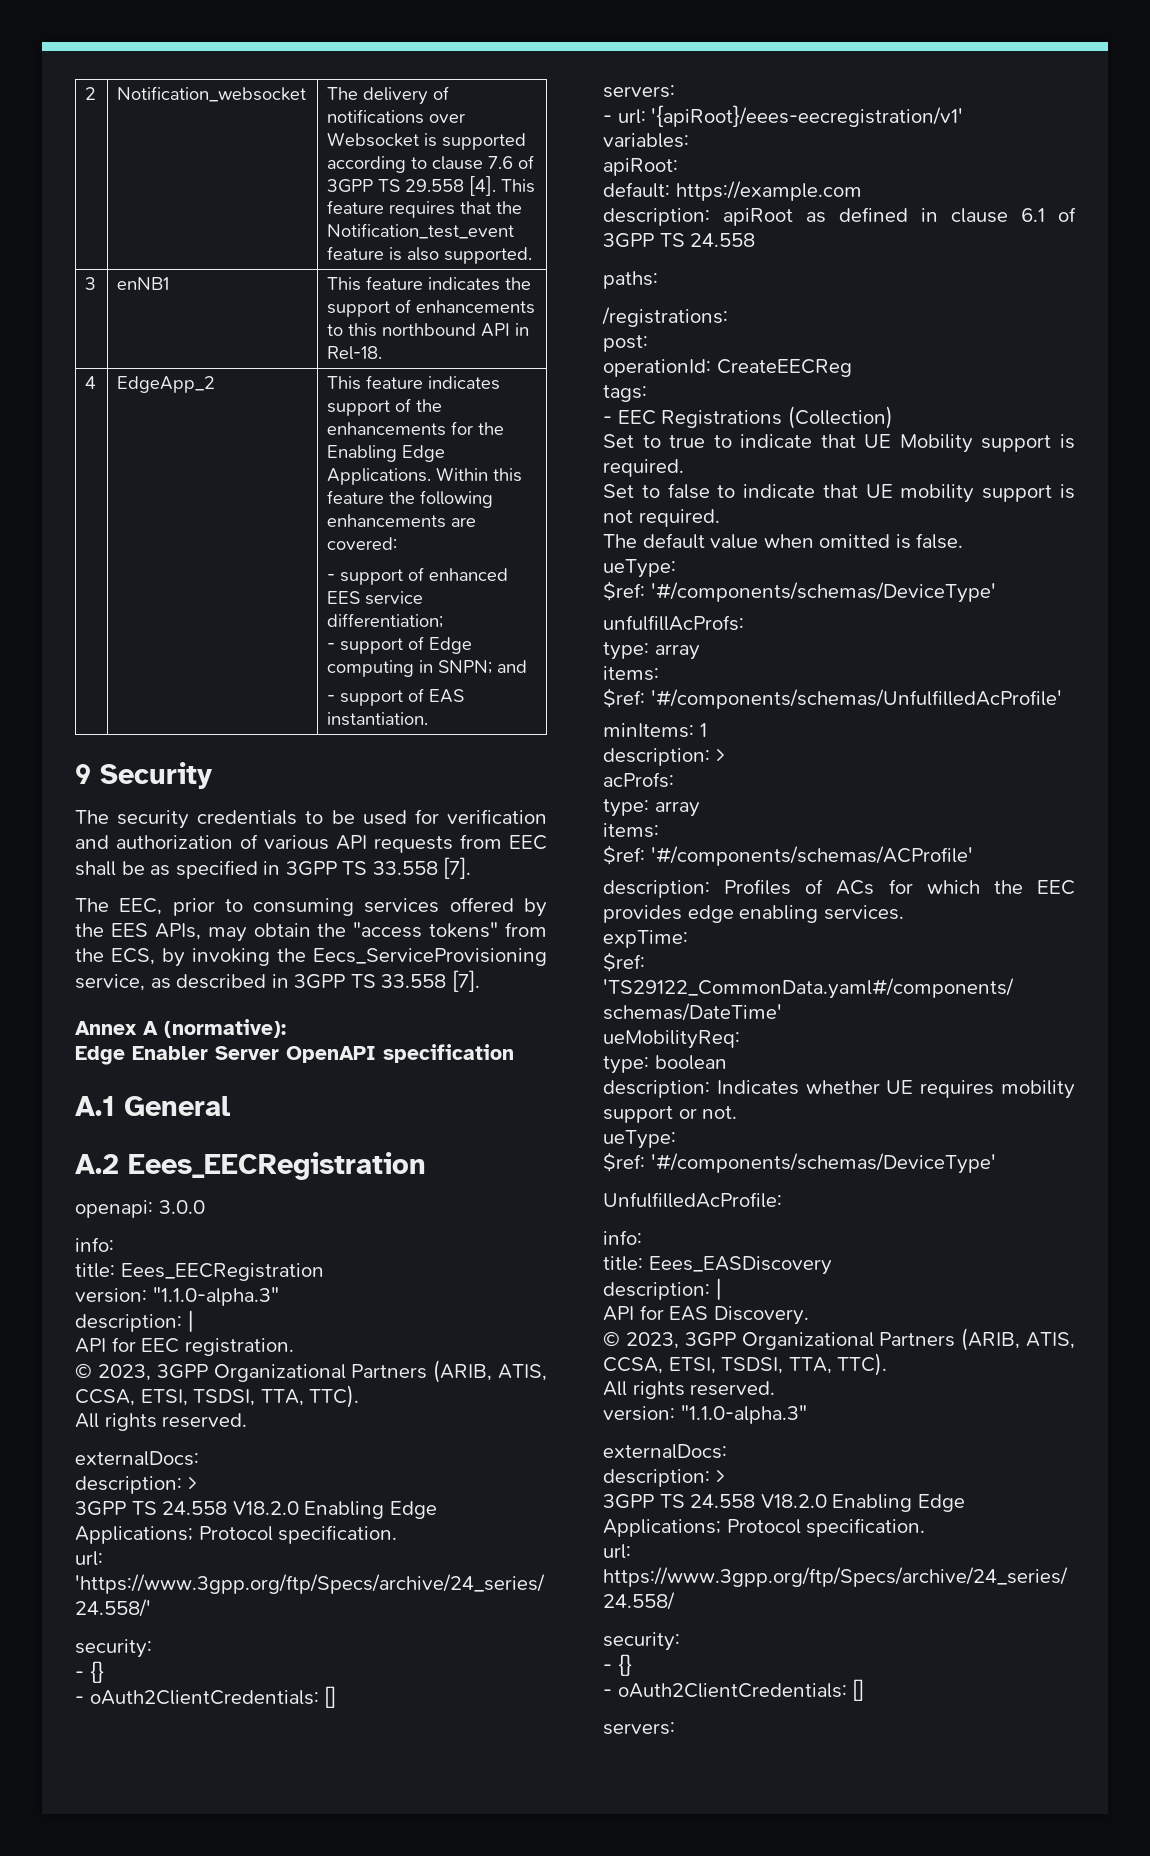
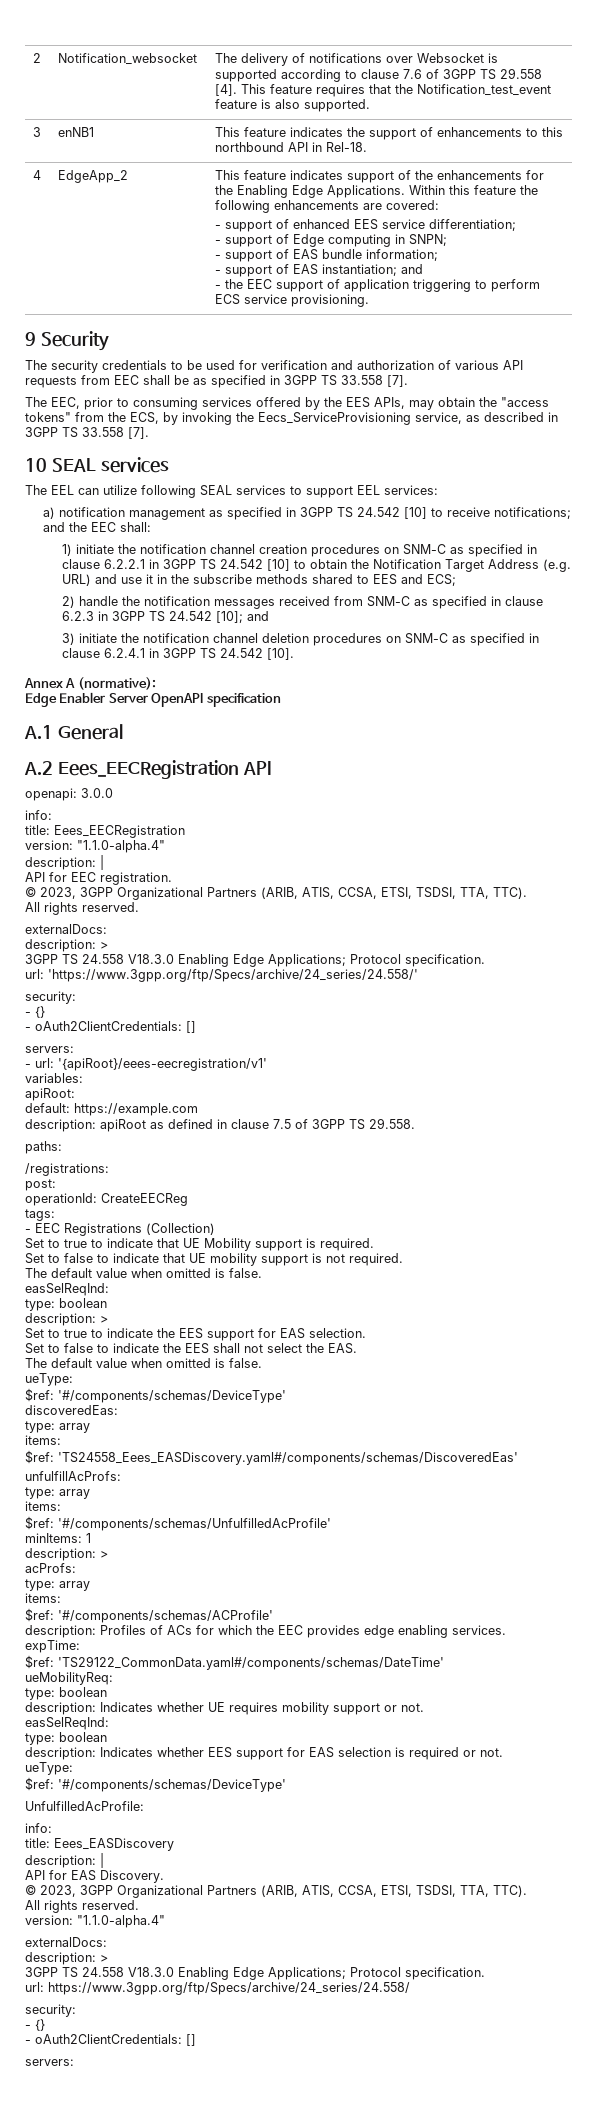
[497,660,528,673] [327,688,465,706] [327,712,429,726] and // - support of EAS instantiation. -> [215,249,439,262] [215,264,424,277] [215,279,541,292] [215,294,370,307] // - support of EAS bundle information; // - support of EAS instantiation; and // - the EEC support of application triggering to perform ECS service provisioning.
(480, 981) none -> [25,457,169,473] [25,485,438,498] [43,507,572,520] [43,522,152,532] [61,544,537,557] [61,559,571,572] [61,574,456,586] [61,596,543,609] [61,611,269,623] [61,633,539,646] [61,648,294,660] // 10 SEAL services // The EEL can utilize following SEAL services to support EEL services: // a) notification management as specified in 3GPP TS 24.542 [10] to receive notifications; and the EEC shall: // 1) initiate the notification channel creation procedures on SNM-C as specified in clause 6.2.2.1 in 3GPP TS 24.542 [10] to obtain the Notification Target Address (e.g. URL) and use it in the subscribe methods shared to EES and ECS; // 2) handle the notification messages received from SNM-C as specified in clause 6.2.3 in 3GPP TS 24.542 [10]; and // 3) initiate the notification channel deletion procedures on SNM-C as specified in clause 6.2.4.1 in 3GPP TS 24.542 [10].
(426, 1166) none -> [242,761,271,775] API
[152,1287,279,1306] "1.1.0-alpha.3" -> [77,840,165,853] "1.1.0-alpha.4"
[232,1501,299,1515] V18.2.0 -> [128,954,174,964] V18.3.0
[1021,207,1076,222] [603,233,756,248] 6.1 of 3GPP TS 24.558 -> [273,1118,415,1130] 7.5 of 3GPP TS 29.558.
[603,559,676,578] [603,581,996,603] ueType: // $ref: '#/components/schemas/DeviceType' -> [25,1283,109,1296] [25,1298,107,1311] [25,1313,108,1326] [25,1328,366,1341] [25,1343,357,1354] [25,1358,262,1368] [25,1373,73,1386] [25,1388,286,1403] [25,1405,118,1415] [25,1421,90,1433] [25,1435,61,1445] [25,1450,518,1465] easSelReqInd: // type: boolean // description: > // Set to true to indicate the EES support for EAS selection. // Set to false to indicate the EES shall not select the EAS. // The default value when omitted is false. // ueType: // $ref: '#/components/schemas/DeviceType' // discoveredEas: // type: array // items: // $ref: 'TS24558_Eees_EASDiscovery.yaml#/components/schemas/DiscoveredEas'
(738, 1112) none -> [25,1717,109,1730] [25,1732,107,1745] [25,1747,503,1760] // easSelReqInd: // type: boolean // description: Indicates whether EES support for EAS selection is required or not.
[680,1405,807,1424] [603,1444,727,1459] [603,1469,725,1487] [603,1494,827,1509] "1.1.0-alpha.3" // externalDocs: // description: > // 3GPP TS 24.558 V18.2.0 -> [77,1915,165,1928] [25,1937,107,1947] [25,1952,108,1965] [25,1967,174,1978] "1.1.0-alpha.4" // externalDocs: // description: > // 3GPP TS 24.558 V18.3.0

